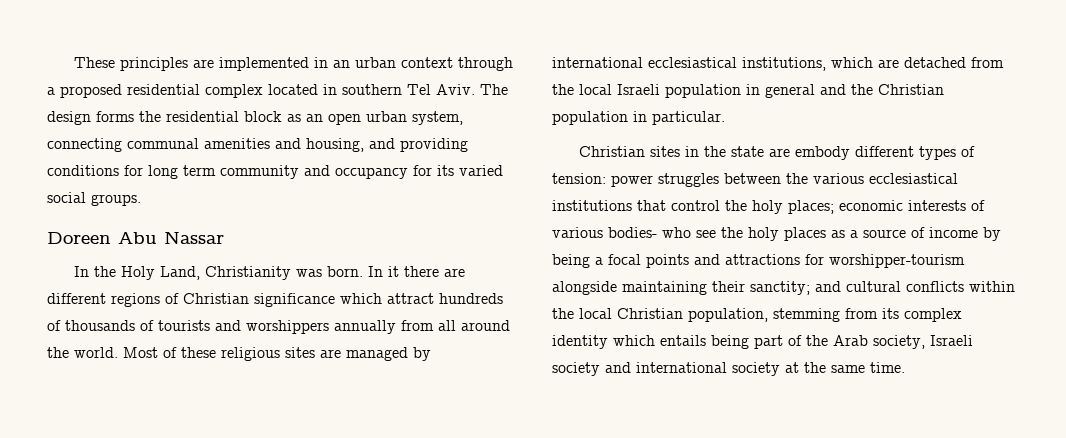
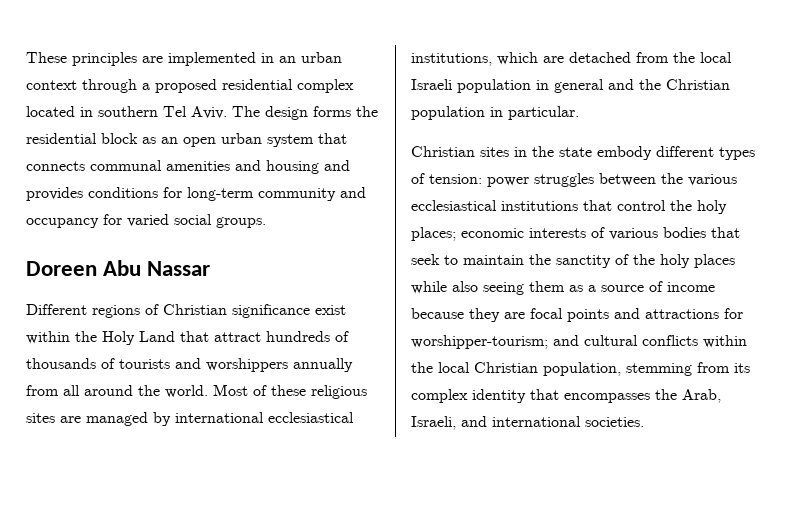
[412,111,463,125] [47,138,468,152] [47,165,216,179] system, connecting communal amenities and housing, and providing conditions for long term -> [267,133,347,147] [26,160,350,174] [26,187,254,201] system that connects communal amenities and housing and provides conditions for long-term
[437,165,454,176] its -> (122, 219) none
[74,266,466,280] [47,293,382,307] In the Holy Land, Christianity was born. In it there are different regions of Christian significance which -> [26,304,346,318] [26,331,209,345] Different regions of Christian significance exist within the Holy Land that
[769,148,791,157] are -> (592, 152) none
[608,227,826,241] bodies- who see the holy places -> [663,227,740,238] [411,254,735,268] [411,281,565,295] bodies that seek to maintain the sanctity of the holy places while also seeing them
[983,227,1001,241] [552,254,603,268] by being a -> [411,308,525,322] because they are
[829,254,965,268] [552,281,810,295] worshipper-tourism alongside maintaining their sanctity; -> [411,335,548,349] worshipper-tourism;
[613,335,973,349] [552,362,905,376] which entails being part of the Arab society, Israeli society and international society at the same time. -> [530,389,721,403] [411,416,644,430] that encompasses the Arab, Israeli, and international societies.

